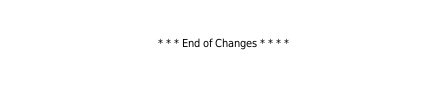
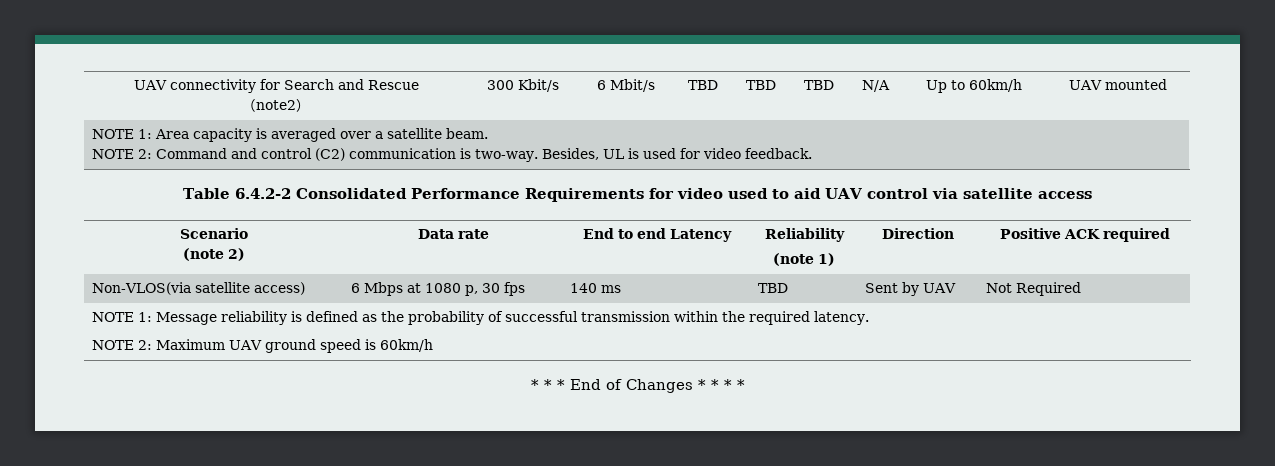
(157, 42) none -> [133,79,419,93] [242,99,310,112] [487,79,559,92] [597,79,655,92] [687,80,718,90] [745,80,776,90] [804,80,834,90] [862,80,890,92] [926,79,1022,93] [1068,79,1167,90] [91,128,488,142] [91,148,812,162] [183,188,1092,202] [180,228,248,239] [183,248,245,261] [417,229,489,239] [582,228,732,242] [764,228,845,242] [773,253,835,266] [882,228,954,239] [999,228,1170,242] [91,282,305,295] [350,282,525,296] [569,283,621,293] [757,283,788,293] [864,282,956,296] [985,282,1081,296] [91,311,869,325] [91,339,433,353] UAV connectivity for Search and Rescue // （note2） | 300 Kbit/s | 6 Mbit/s | TBD | TBD | TBD | N/A | Up to 60km/h | UAV mounted // NOTE 1: Area capacity is averaged over a satellite beam. // NOTE 2: Command and control (C2) communication is two-way. Besides, UL is used for video feedback. // Table 6.4.2-2 Consolidated Performance Requirements for video used to aid UAV control via satellite access // Scenario // (note 2) | Data rate | End to end Latency | Reliability // (note 1) | Direction | Positive ACK required // Non-VLOS(via satellite access) | 6 Mbps at 1080 p, 30 fps | 140 ms | TBD | Sent by UAV | Not Required // NOTE 1: Message reliability is defined as the probability of successful transmission within the required latency. // NOTE 2: Maximum UAV ground speed is 60km/h //

